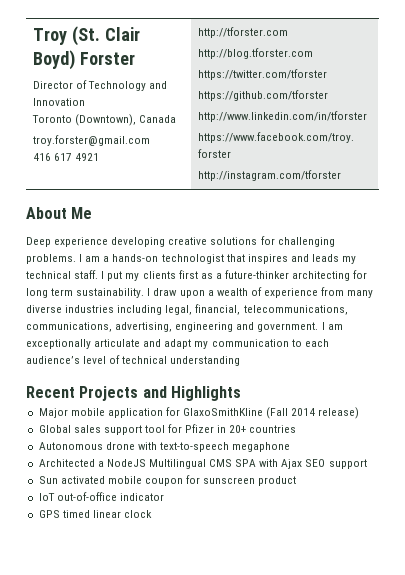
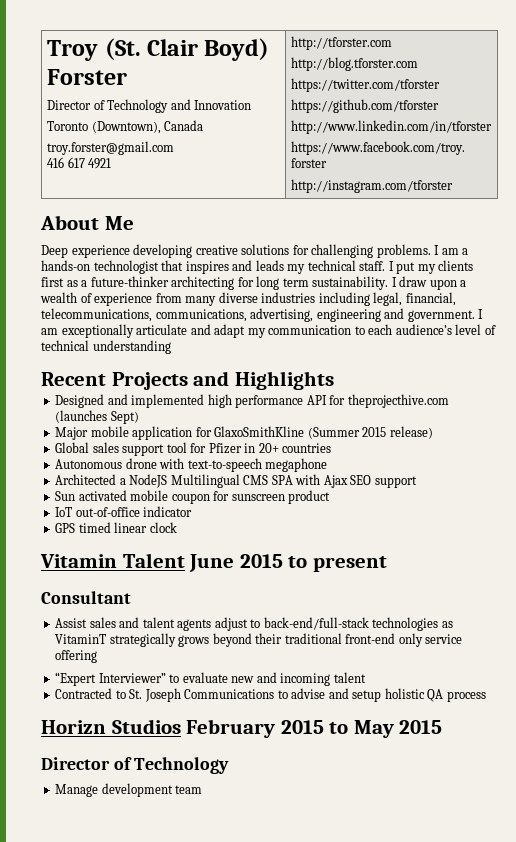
(241, 393) none -> [55,394,449,408] [55,410,139,424] // Designed and implemented high performance API for theprojecthive.com (launches Sept)
[266,407,316,419] (Fall 2014 -> [307,427,387,439] (Summer 2015
(152, 514) none -> [40,553,387,572] [41,591,131,604] [55,617,453,631] [55,633,463,647] [55,650,98,663] [55,672,366,686] [55,688,486,702] [41,719,443,738] [41,757,230,774] [55,783,203,797] // Vitamin Talent June 2015 to present // Consultant // Assist sales and talent agents adjust to back-end/full-stack technologies as VitaminT strategically grows beyond their traditional front-end only service offering // “Expert Interviewer” to evaluate new and incoming talent // Contracted to St. Joseph Communications to advise and setup holistic QA process // Horizn Studios February 2015 to May 2015 // Director of Technology // Manage development team

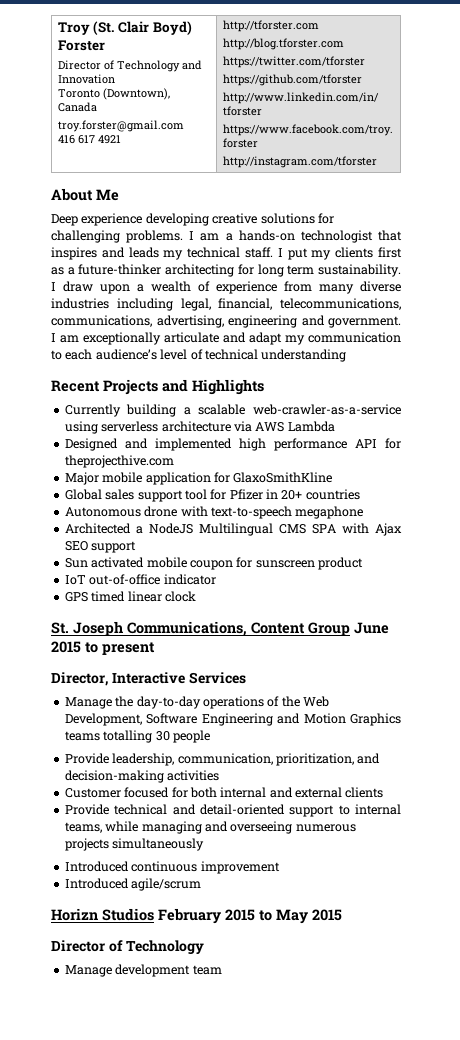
(334, 380) none -> [64,404,401,417] [64,421,335,434] // Currently building a scalable web-crawler-as-a-service using serverless architecture via AWS Lambda
[55,410,139,424] (launches Sept) -> (174, 461) none
[307,426,433,439] (Summer 2015 release) -> (333, 477) none
[40,553,185,568] Vitamin Talent -> [51,621,350,636] St. Joseph Communications, Content Group
[41,591,131,604] [55,617,453,631] [55,633,463,647] [55,650,98,663] [55,672,366,686] [55,688,486,702] Consultant // Assist sales and talent agents adjust to back-end/full-stack technologies as VitaminT strategically grows beyond their traditional front-end only service offering // “Expert Interviewer” to evaluate new and incoming talent // Contracted to St. Joseph Communications to advise and setup holistic QA process -> [51,672,246,686] [64,696,329,709] [64,713,401,726] [64,730,210,743] [64,753,381,766] [64,770,220,783] [64,787,384,798] [64,804,401,817] [64,821,356,834] [64,838,205,851] [64,861,280,874] [64,878,202,891] Director, Interactive Services // Manage the day-to-day operations of the Web Development, Software Engineering and Motion Graphics teams totalling 30 people // Provide leadership, communication, prioritization, and decision-making activities // Customer focused for both internal and external clients // Provide technical and detail-oriented support to internal teams, while managing and overseeing numerous projects simultaneously // Introduced continuous improvement // Introduced agile/scrum

